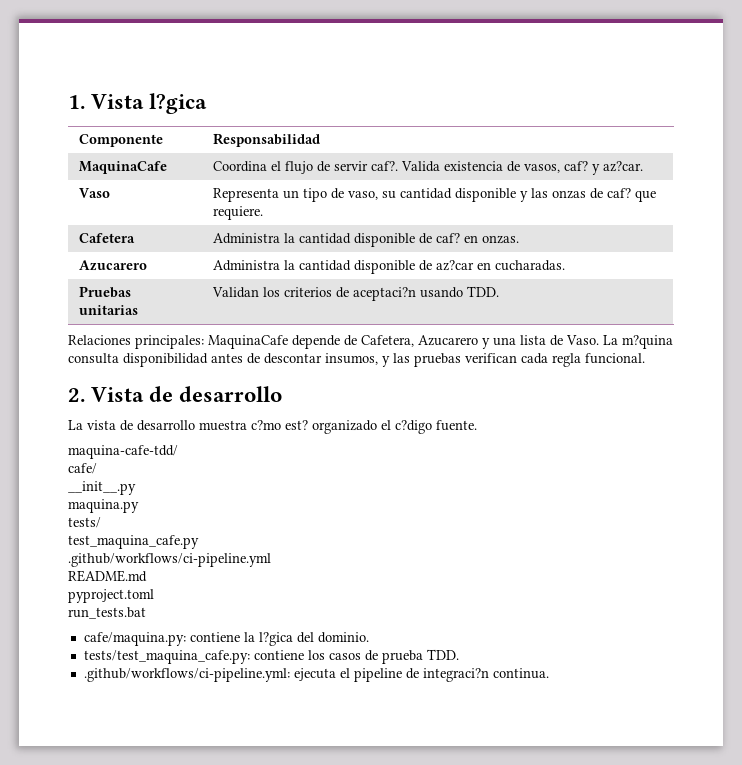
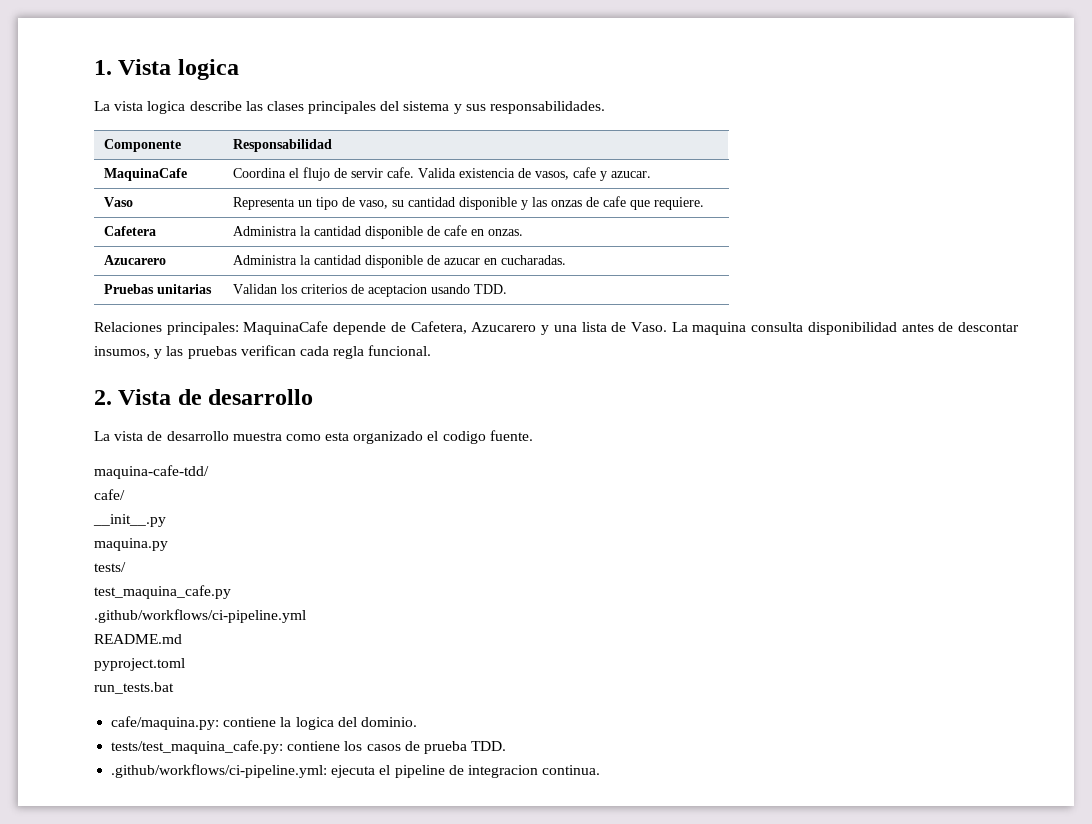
[149,93,208,114] l?gica -> [177,59,239,80] [94,101,606,114] logica // La vista logica describe las clases principales del sistema y sus responsabilidades.
[370,161,398,171] caf?. -> [387,167,415,178] cafe.
[563,161,643,175] caf? y az?car. -> [573,167,652,181] cafe y azucar.
[606,188,631,198] caf? -> [603,196,627,207] cafe
[435,233,460,243] caf? -> [444,225,468,236] cafe
[435,260,474,271] az?car -> [444,258,481,265] azucar
[352,287,416,301] aceptaci?n -> [368,284,428,297] aceptacion
[622,335,673,349] m?quina -> [692,322,747,335] maquina
[251,420,308,430] c?mo est? -> [285,432,350,441] como esta
[395,420,432,434] c?digo -> [442,431,486,444] codigo
[258,632,293,646] l?gica -> [295,717,334,730] logica
[422,668,489,682] integraci?n -> [467,765,538,778] integracion

